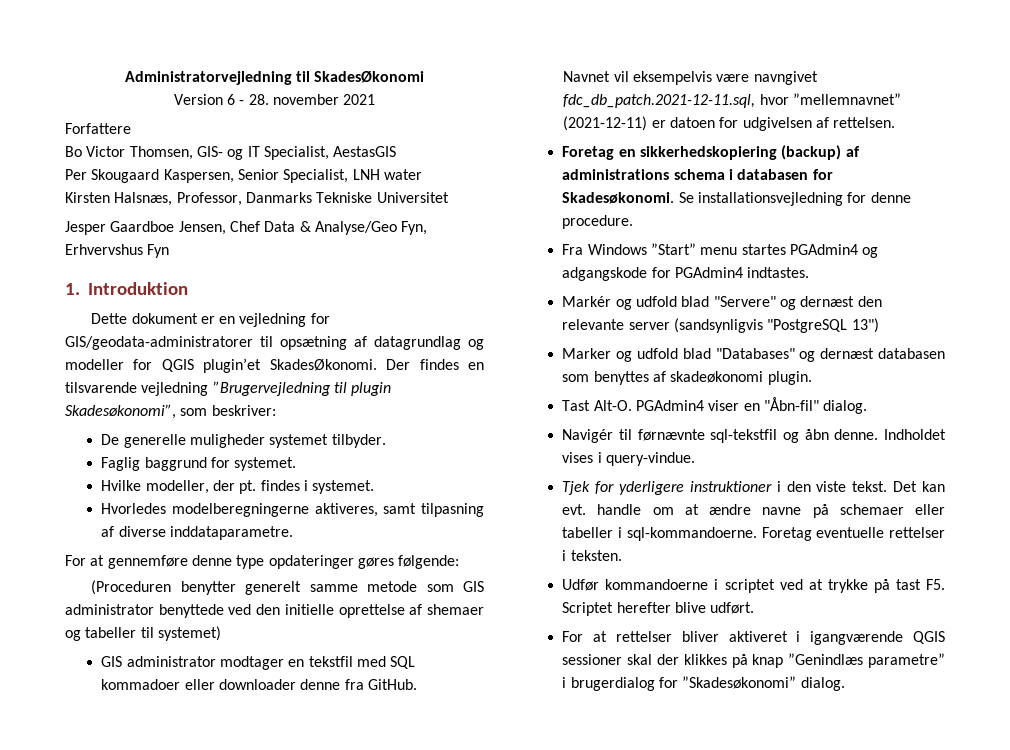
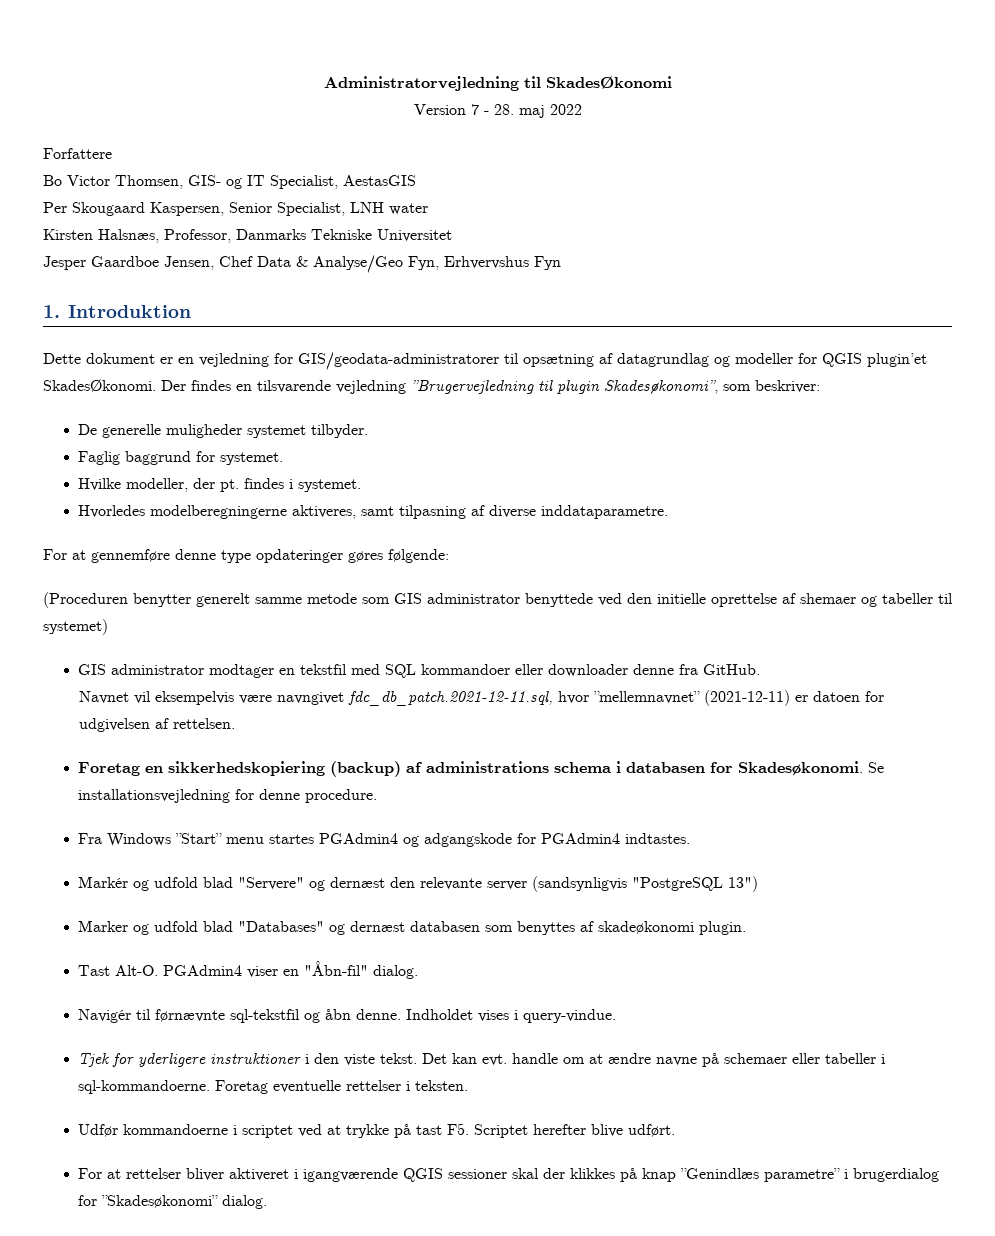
[227,94,236,105] 6 -> [470,104,479,115] 7
[272,94,376,105] november 2021 -> [518,104,582,118] maj 2022
[101,679,181,690] kommadoer -> [421,664,511,675] kommandoer

